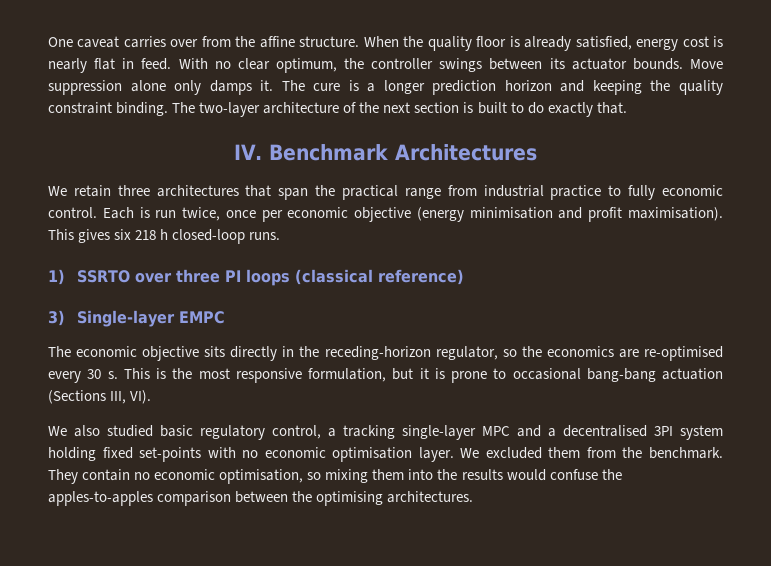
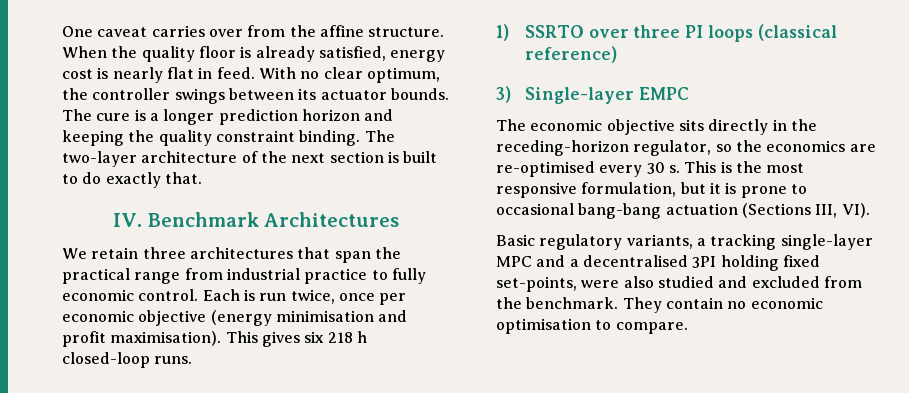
[689,59,723,69] [48,80,274,95] Move suppression alone only damps it. -> (449, 94) none
[48,425,321,440] We also studied basic regulatory control, -> [496,234,693,250] Basic regulatory variants,
[680,425,723,440] system -> (717, 262) none
[139,447,581,462] set-points with no economic optimisation layer. We excluded them -> [496,276,820,292] set-points, were also studied and excluded
[219,469,622,484] [48,491,474,506] optimisation, so mixing them into the results would confuse the apples-to-apples comparison between the optimising architectures. -> [496,318,688,334] optimisation to compare.

